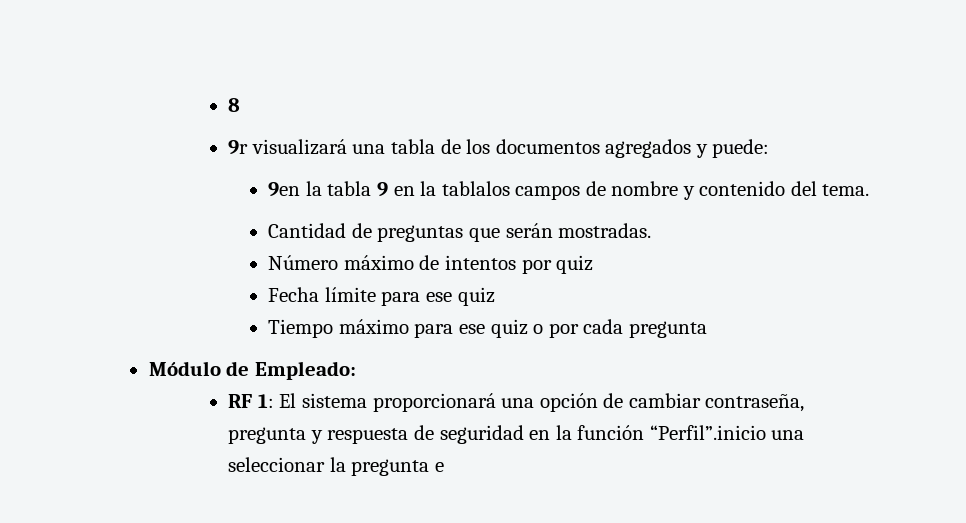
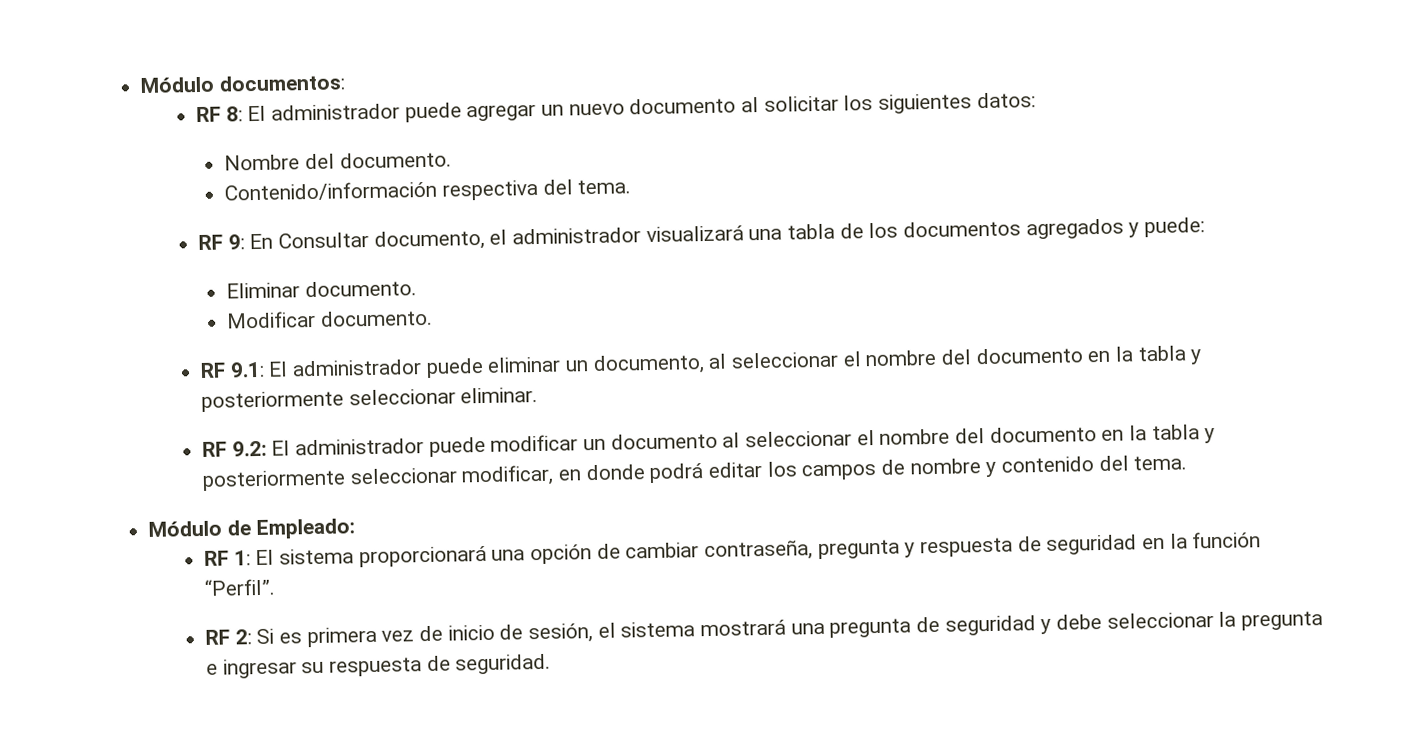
[228,98,241,112] [228,140,249,155] 8 // 9r -> [140,74,346,94] [195,92,1036,123] [224,151,452,171] [224,179,632,202] [197,227,641,251] Módulo documentos: // RF 8: El administrador puede agregar un nuevo documento al solicitar los siguientes datos: // Nombre del documento. // Contenido/información respectiva del tema. // RF 9: En Consultar documento, el administrador
[268,181,510,197] 9en la tabla 9 en la tablalos -> [226,280,417,299] [226,309,433,329] [199,345,1203,379] [200,386,539,413] [201,424,1216,458] [201,461,797,491] Eliminar documento. // Modificar documento. // RF 9.1: El administrador puede eliminar un documento, al seleccionar el nombre del documento en la tabla y posteriormente seleccionar eliminar. // RF 9.2: El administrador puede modificar un documento al seleccionar el nombre del documento en la tabla y posteriormente seleccionar modificar, en donde podrá editar los
[268,223,652,242] [268,255,594,274] [268,287,495,306] [268,319,707,338] // Cantidad de preguntas que serán mostradas. // Número máximo de intentos por quiz // Fecha límite para ese quiz // Tiempo máximo para ese quiz o por cada pregunta -> (1188, 463) none
[649,425,805,440] [228,457,445,476] “Perfil”.inicio una seleccionar la pregunta e -> [203,578,275,596] [204,611,1324,648] [205,653,552,679] “Perfil”. // RF 2: Si es primera vez de inicio de sesión, el sistema mostrará una pregunta de seguridad y debe seleccionar la pregunta e ingresar su respuesta de seguridad.

